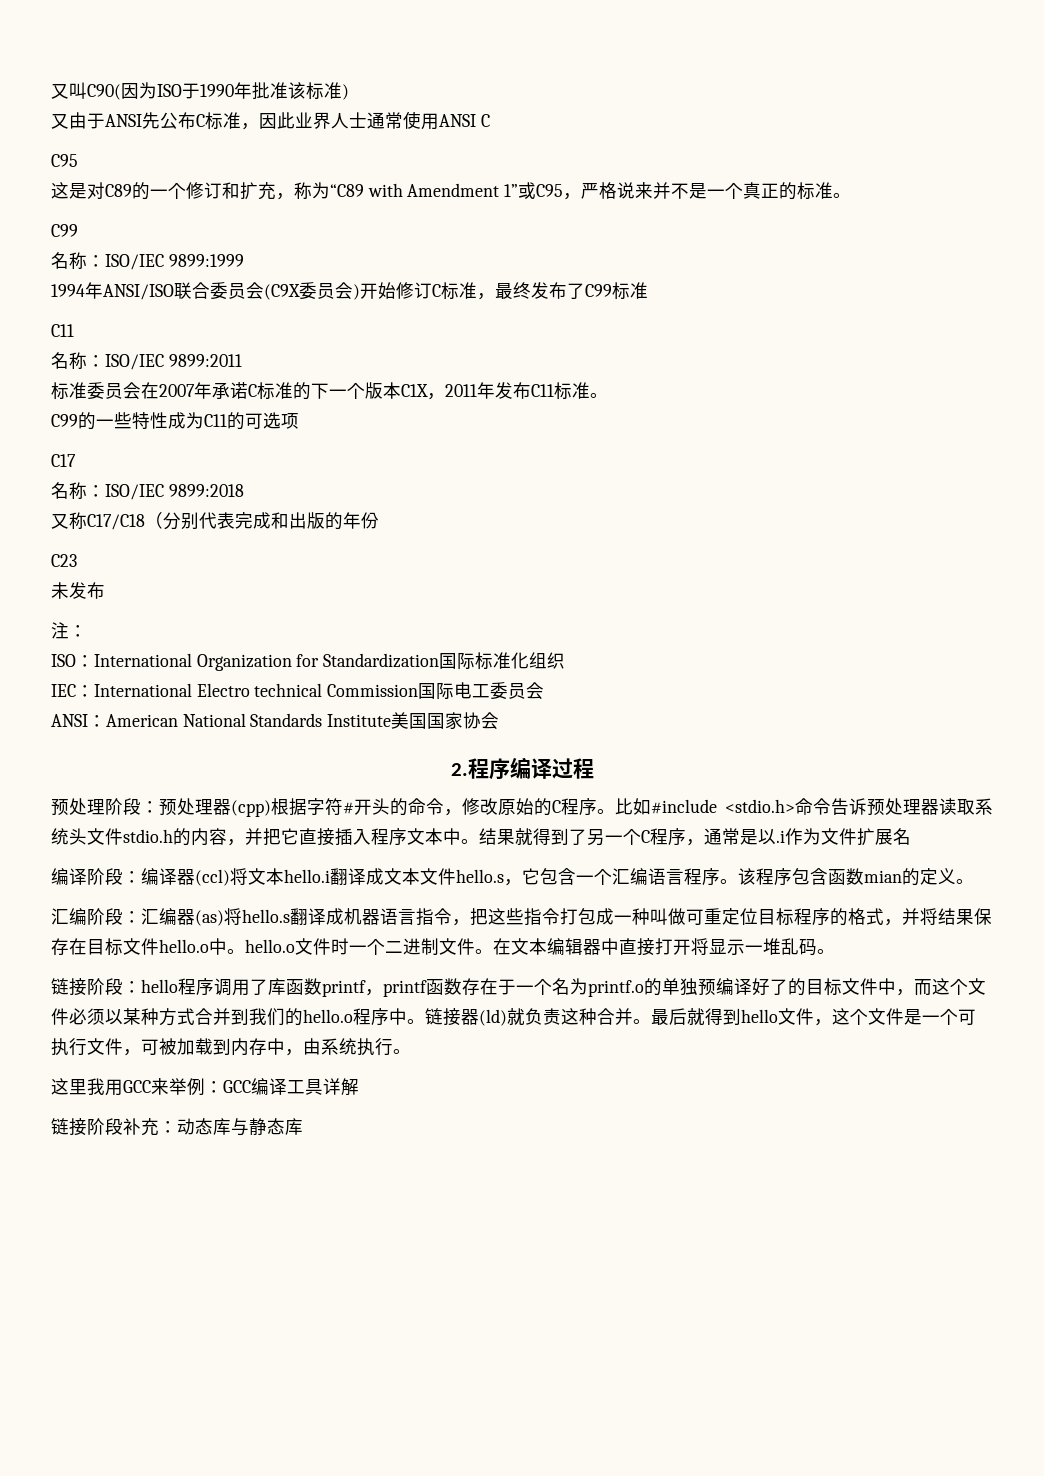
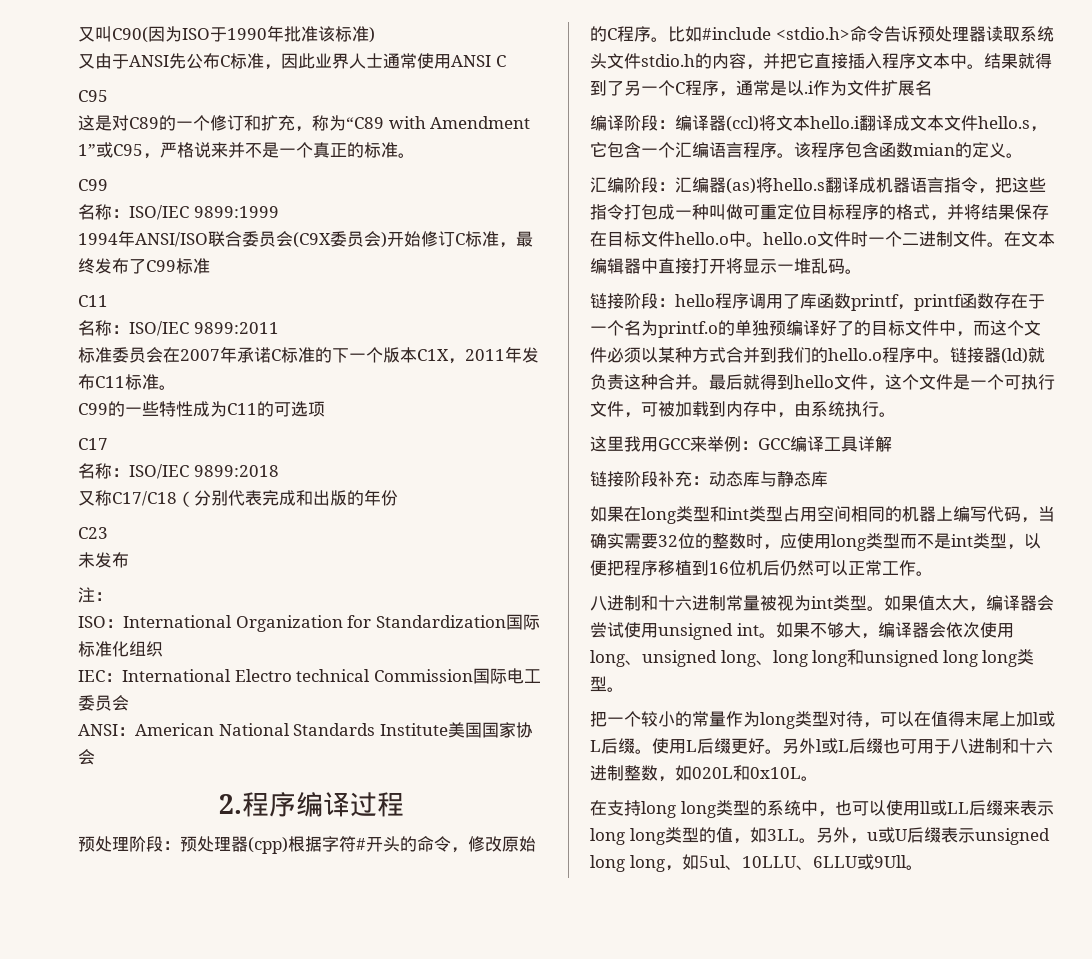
(303, 1126) none -> [590,506,1055,524] [590,533,1041,551] [590,560,933,576] [590,595,1054,612] [590,622,1014,640] [590,649,1035,667] [590,676,624,692] [590,711,1055,729] [590,738,1053,754] [590,765,818,782] [590,800,1054,818] [590,827,1050,845] [590,854,923,872] // 如果在long类型和int类型占用空间相同的机器上编写代码，当确实需要32位的整数时，应使用long类型而不是int类型，以便把程序移植到16位机后仍然可以正常工作。 // 八进制和十六进制常量被视为int类型。如果值太大，编译器会尝试使用unsigned int。如果不够大，编译器会依次使用long、unsigned long、long long和unsigned long long类型。 // 把一个较小的常量作为long类型对待，可以在值得末尾上加l或L后缀。使用L后缀更好。另外l或L后缀也可用于八进制和十六进制整数，如020L和0x10L。 // 在支持long long类型的系统中，也可以使用ll或LL后缀来表示long long类型的值，如3LL。另外，u或U后缀表示unsigned long long，如5ul、10LLU、6LLU或9Ull。

